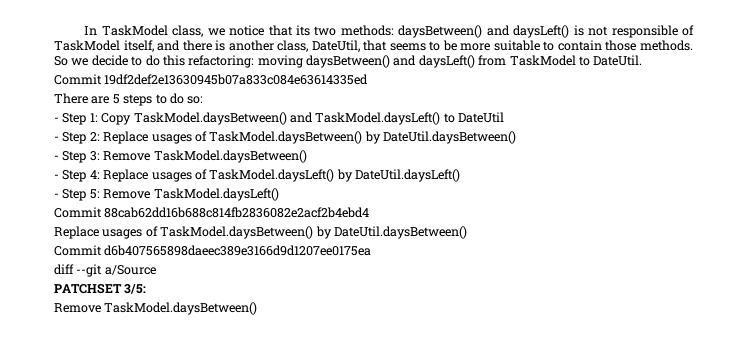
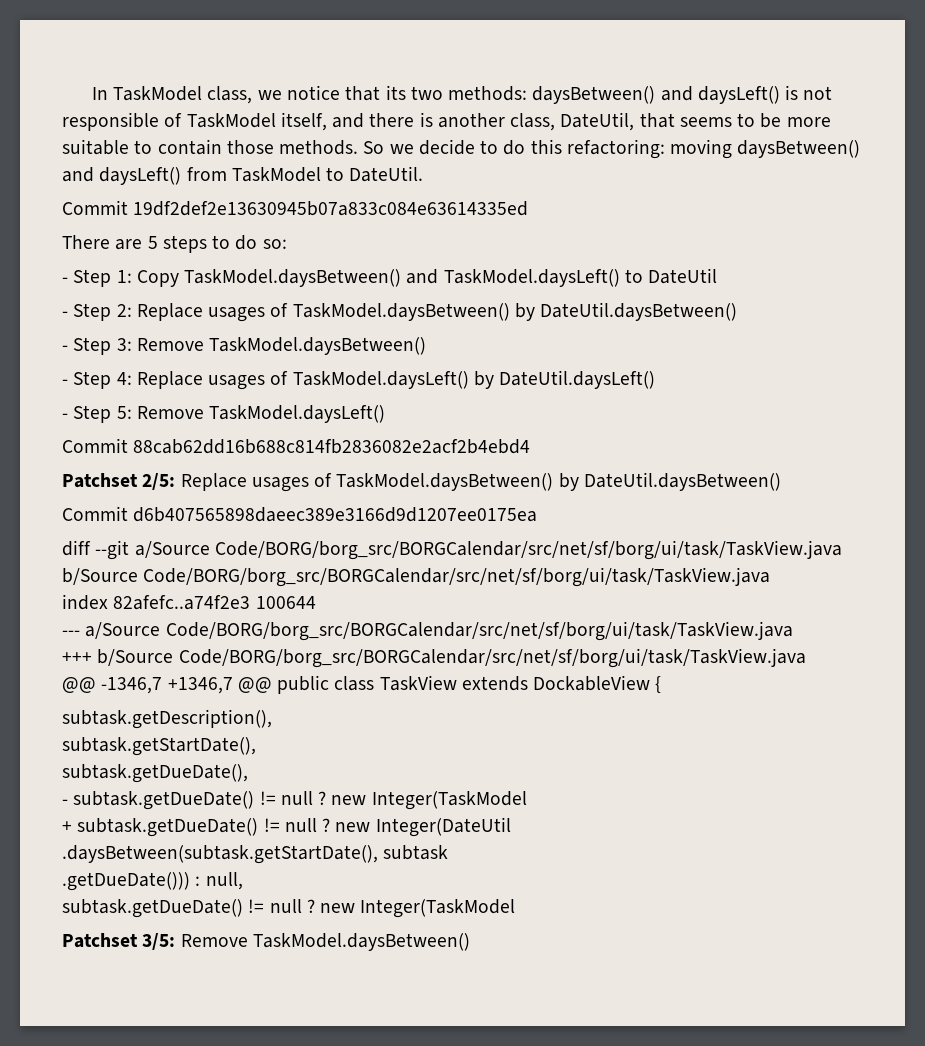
(370, 212) none -> [62,473,176,490] Patchset 2/5:
[54,283,122,294] // PATCHSET -> [214,540,842,560] [62,567,771,587] [62,594,316,610] [62,621,793,641] [62,648,806,668] [62,675,662,694] [62,709,272,729] [62,737,256,756] [62,764,248,783] [62,791,527,810] [62,817,511,837] [62,845,449,864] [62,872,243,891] [62,899,516,918] [62,933,138,948] Code/BORG/borg_src/BORGCalendar/src/net/sf/borg/ui/task/TaskView.java b/Source Code/BORG/borg_src/BORGCalendar/src/net/sf/borg/ui/task/TaskView.java // index 82afefc..a74f2e3 100644 // --- a/Source Code/BORG/borg_src/BORGCalendar/src/net/sf/borg/ui/task/TaskView.java // +++ b/Source Code/BORG/borg_src/BORGCalendar/src/net/sf/borg/ui/task/TaskView.java // @@ -1346,7 +1346,7 @@ public class TaskView extends DockableView { // subtask.getDescription(), // subtask.getStartDate(), // subtask.getDueDate(), // - subtask.getDueDate() != null ? new Integer(TaskModel // + subtask.getDueDate() != null ? new Integer(DateUtil // .daysBetween(subtask.getStartDate(), subtask // .getDueDate())) : null, // subtask.getDueDate() != null ? new Integer(TaskModel // Patchset
(147, 289) // -> (176, 941) none

